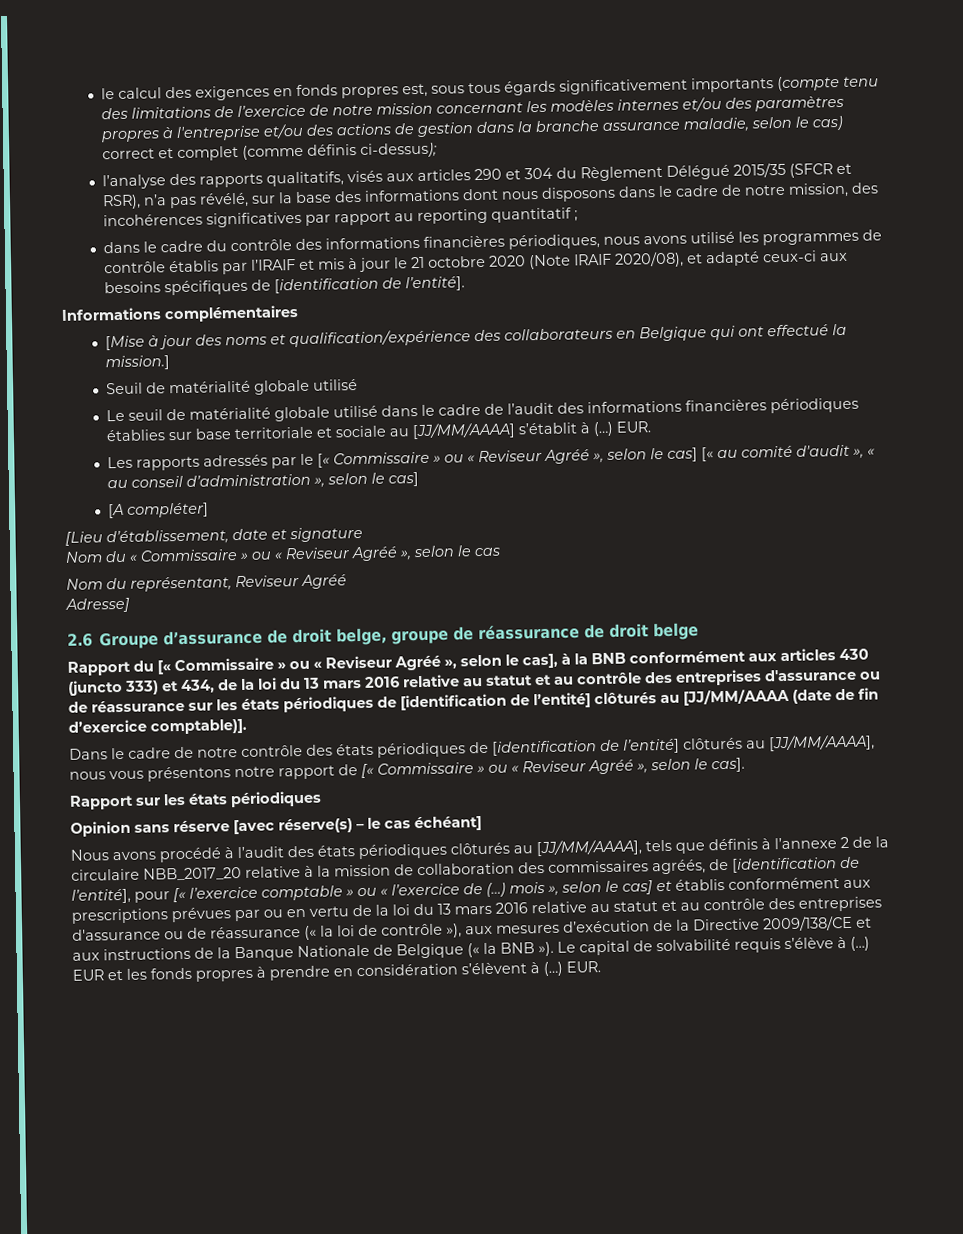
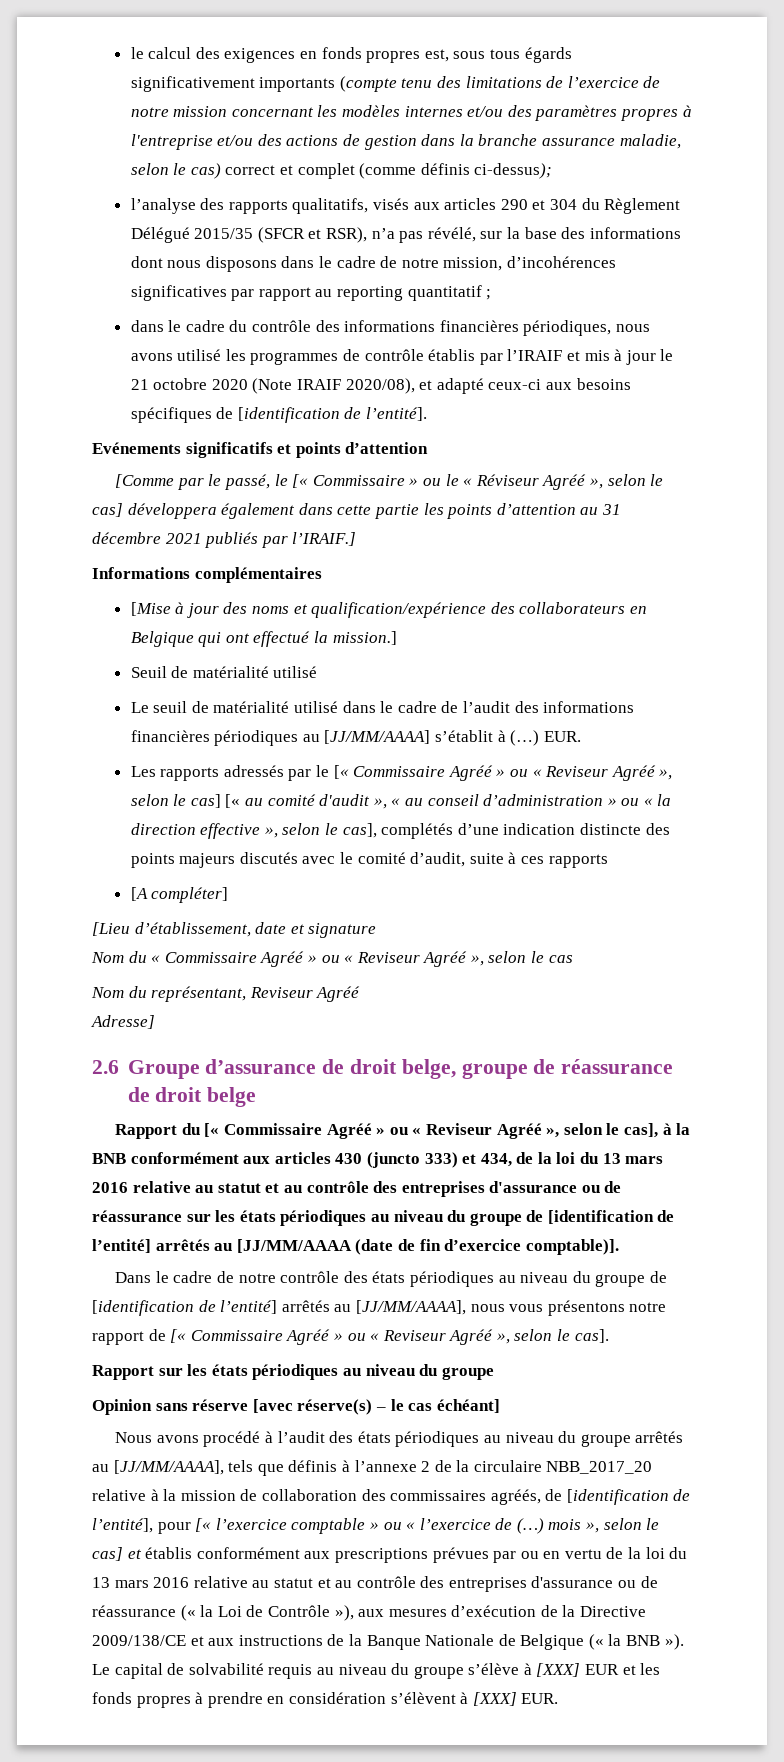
[850,182,879,194] [102,213,203,227] des incohérences -> [506,256,616,268] d’incohérences
(465, 284) none -> [92,442,429,458] [115,474,664,490] [92,503,621,519] [92,532,357,548] // Evénements significatifs et points d’attention // [Comme par le passé, le [« Commissaire » ou le « Réviseur Agréé », selon le cas] développera également dans cette partie les points d’attention au 31 décembre 2021 publiés par l’IRAIF.]
[253,379,310,395] globale -> (269, 672) none
[273,406,330,422] globale -> (290, 707) none
[105,425,386,442] établies sur base territoriale et sociale -> (299, 738) none
(430, 458) none -> [448,765,493,781] Agréé
[312,472,419,488] », selon le cas] -> [607,794,672,806] [130,823,670,839] [130,852,608,868] » ou « la direction effective », selon le cas], complétés d’une indication distincte des points majeurs discutés avec le comité d’audit, suite à ces rapports
(238, 555) none -> [260,951,305,967] Agréé
(274, 664) none -> [326,1123,372,1139] Agréé
[377,692,657,711] de [identification de l’entité] clôturés -> [370,1210,675,1226] [92,1239,210,1253] au niveau du groupe de [identification de l’entité] arrêtés
[469,737,743,756] de [identification de l’entité] clôturés -> [498,1271,667,1287] [92,1300,330,1316] au niveau du groupe de [identification de l’entité] arrêtés
(474, 768) none -> [286,1329,331,1345] Agréé
(322, 799) none -> [342,1364,494,1380] au niveau du groupe
[450,842,510,855] clôturés -> [483,1431,684,1447] au niveau du groupe arrêtés
[337,923,443,937] loi de contrôle -> [217,1605,330,1617] Loi de Contrôle
(781, 945) none -> [316,1663,464,1679] au niveau du groupe
[850,936,870,951] (…) -> [536,1663,581,1677] [XXX]
[543,961,563,977] (…) -> [472,1692,517,1706] [XXX]

